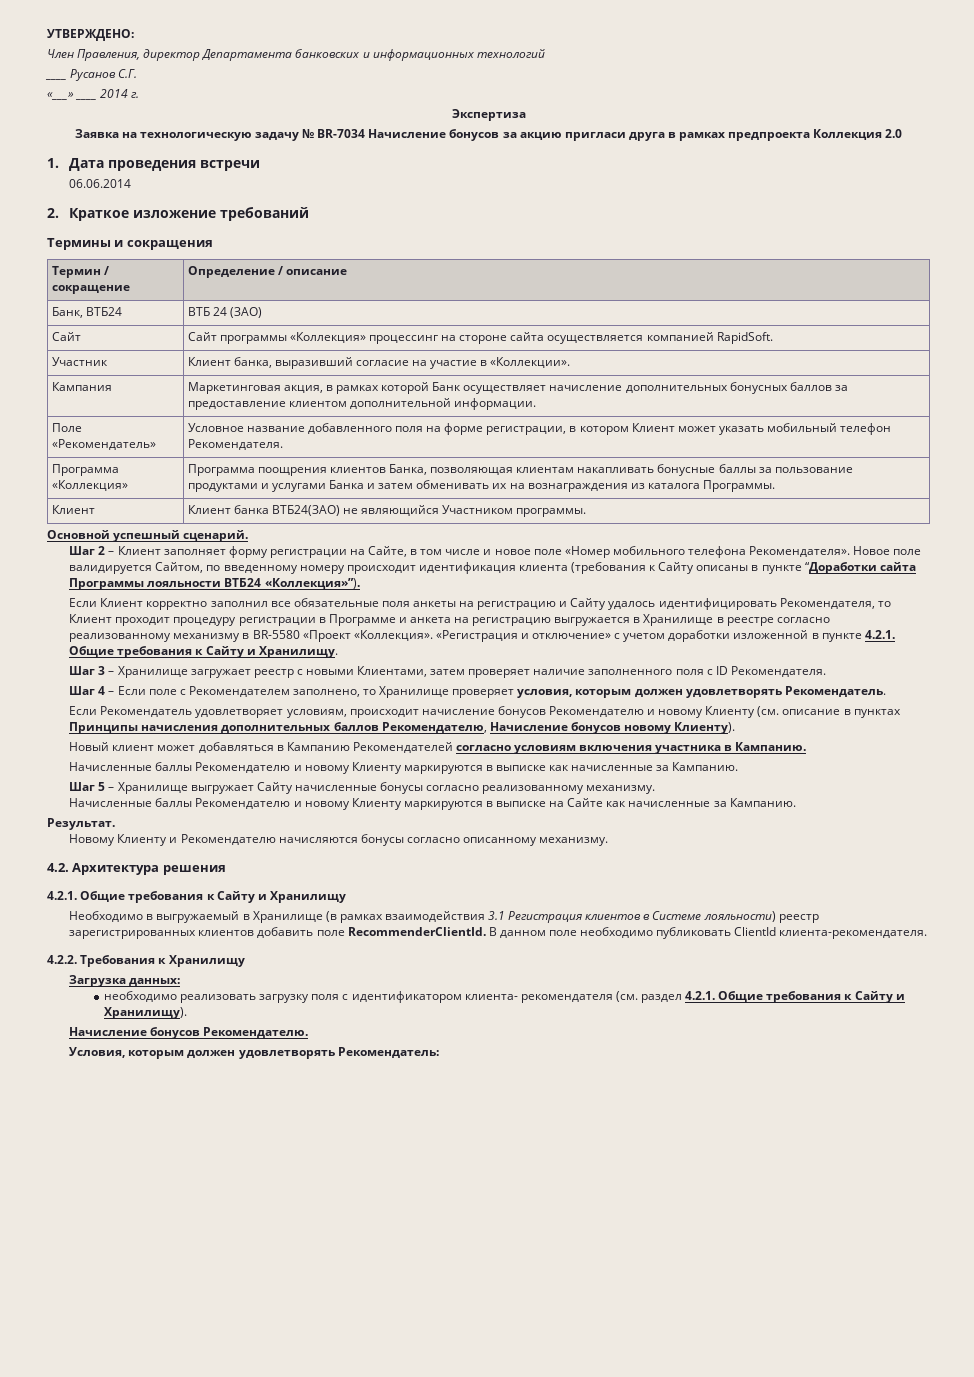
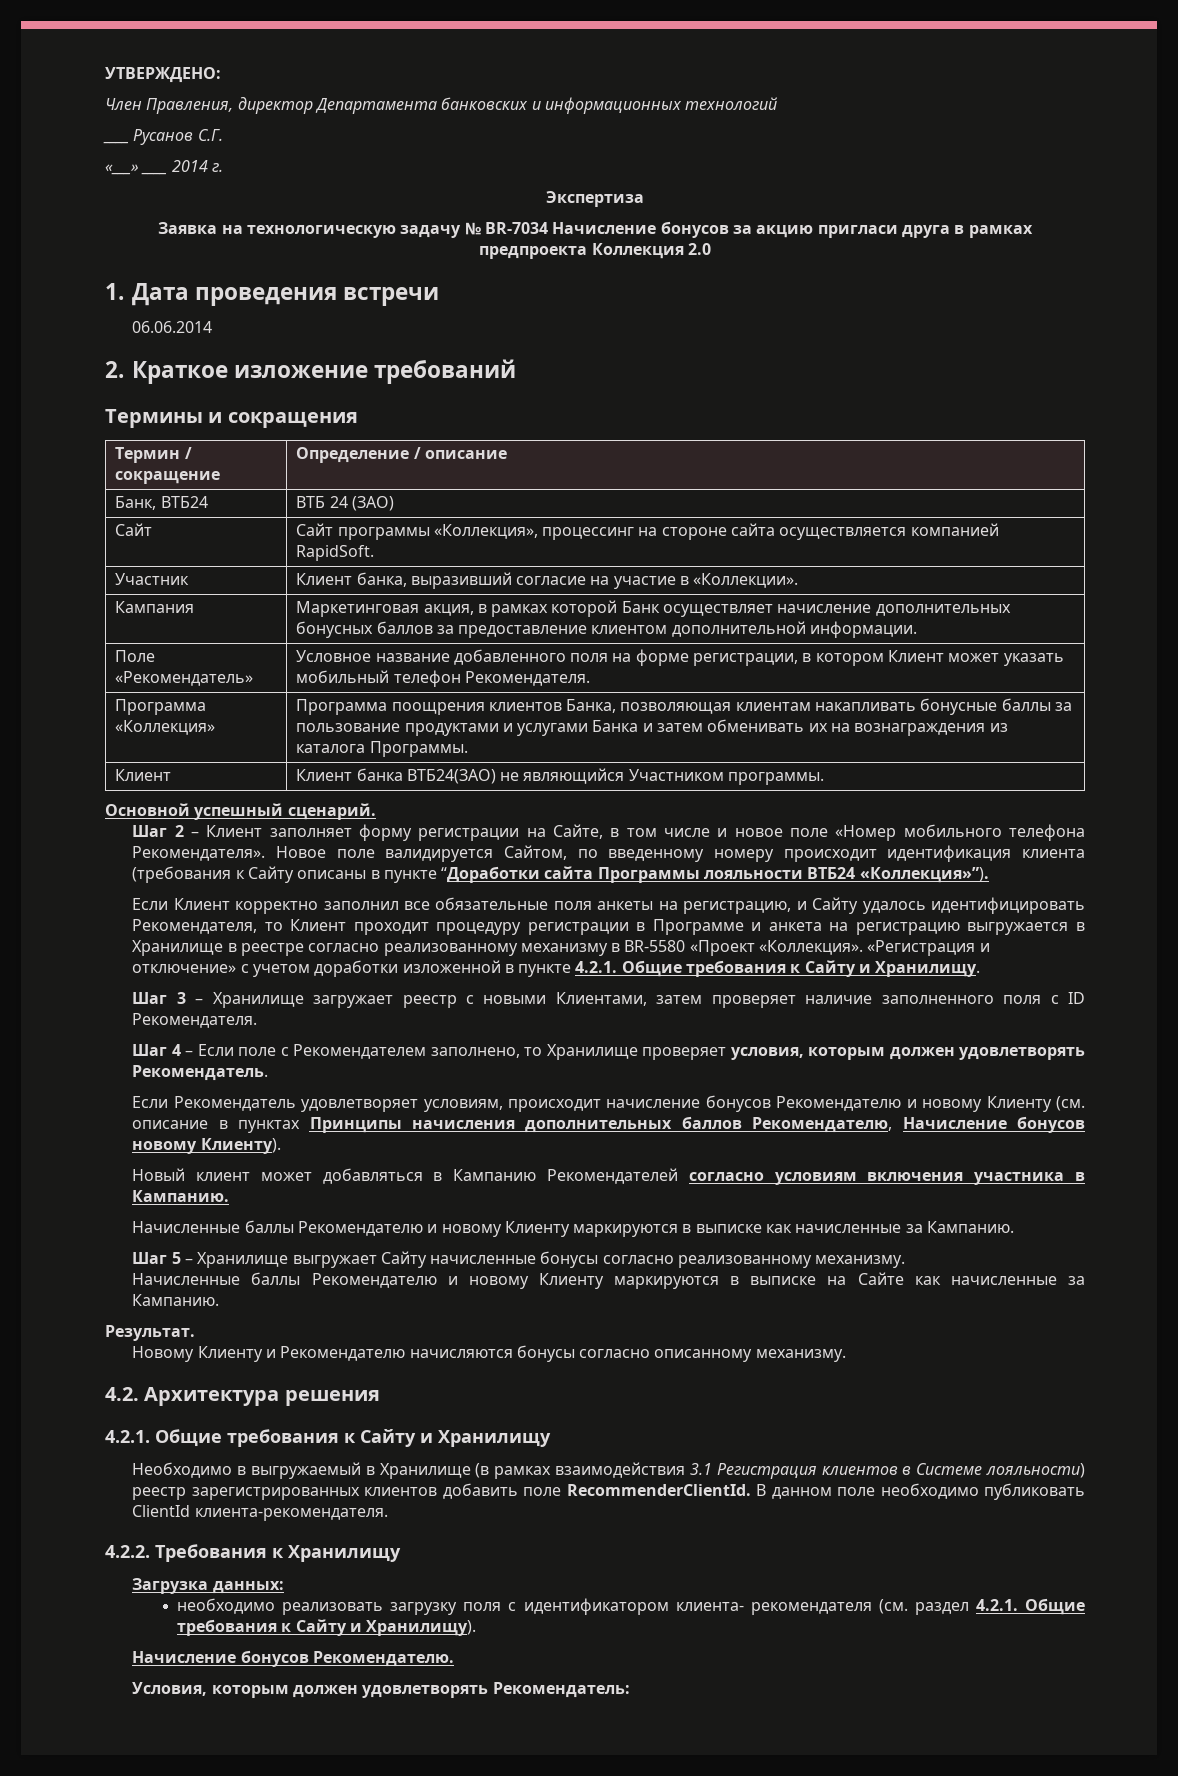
[289,332,366,343] «Коллекция» -> [433,524,538,539] «Коллекция»,
[477,601,557,610] регистрацию -> [683,901,792,914] регистрацию,

